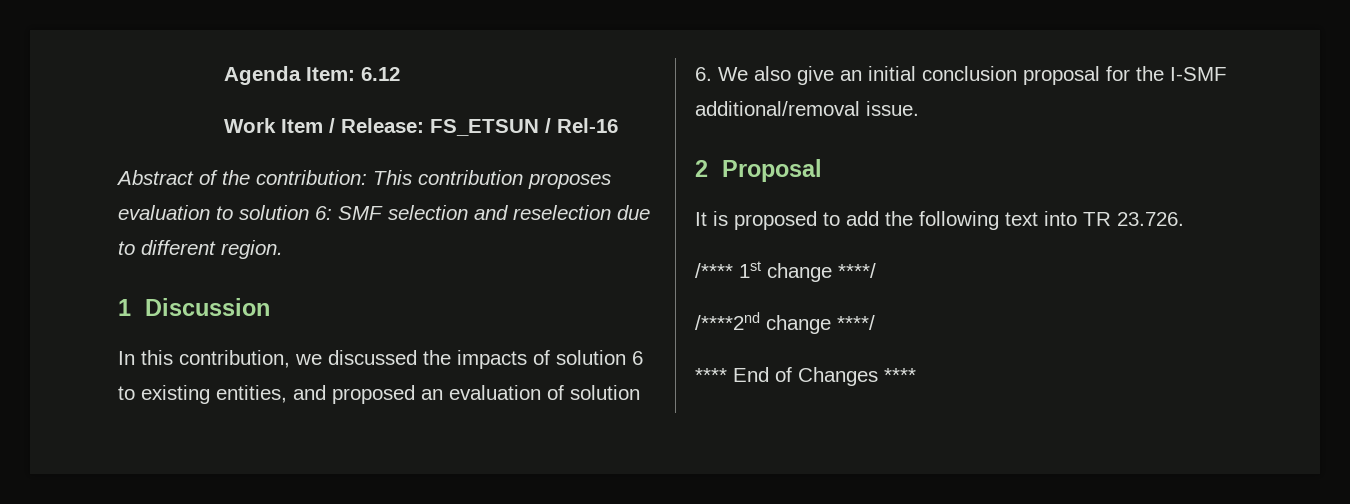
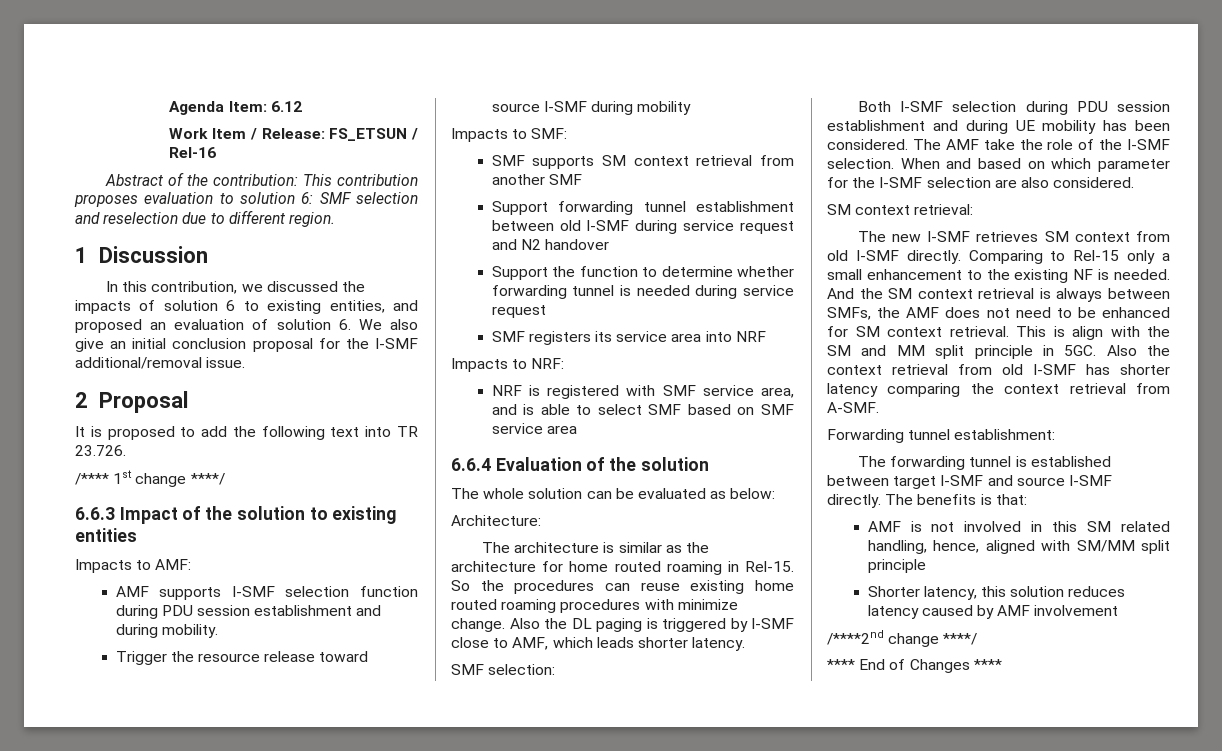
(876, 270) none -> [75,506,397,524] [75,528,137,542] [75,559,192,573] [115,586,418,600] [115,605,382,619] [115,624,218,638] [115,651,369,665] [491,101,692,115] [451,128,568,142] [491,155,794,169] [491,174,582,185] [491,201,794,215] [491,220,794,234] [491,239,610,250] [491,266,794,280] [491,285,794,299] [491,305,546,318] [491,331,766,345] [451,358,565,372] [491,385,794,399] [491,404,794,415] [491,423,577,434] [451,457,709,471] [451,488,776,499] [451,515,541,526] [481,542,709,553] [451,561,794,575] [451,580,794,594] [451,599,738,613] [451,618,794,632] [451,637,746,651] [451,664,556,675] [857,101,1170,115] [827,120,1170,134] [827,139,1170,150] [827,158,1170,172] [827,177,1135,188] [827,204,974,215] [857,231,1170,242] [827,250,1170,264] [827,269,1170,283] [827,288,1170,302] [827,307,1170,320] [827,326,1170,340] [827,345,1170,359] [827,364,1170,375] [827,383,1170,397] [827,402,879,413] [827,429,1056,443] [857,456,1111,470] [827,475,1112,489] [827,494,1027,508] [867,521,1170,532] [867,540,1170,554] [867,559,926,573] [867,586,1126,600] [867,605,1119,619] // 6.6.3 Impact of the solution to existing entities // Impacts to AMF: // AMF supports I-SMF selection function during PDU session establishment and during mobility. // Trigger the resource release toward source I-SMF during mobility // Impacts to SMF: // SMF supports SM context retrieval from another SMF // Support forwarding tunnel establishment between old I-SMF during service request and N2 handover // Support the function to determine whether forwarding tunnel is needed during service request // SMF registers its service area into NRF // Impacts to NRF: // NRF is registered with SMF service area, and is able to select SMF based on SMF service area // 6.6.4 Evaluation of the solution // The whole solution can be evaluated as below: // Architecture: // The architecture is similar as the architecture for home routed roaming in Rel-15. So the procedures can reuse existing home routed roaming procedures with minimize change. Also the DL paging is triggered by I-SMF close to AMF, which leads shorter latency. // SMF selection: // Both I-SMF selection during PDU session establishment and during UE mobility has been considered. The AMF take the role of the I-SMF selection. When and based on which parameter for the I-SMF selection are also considered. // SM context retrieval: // The new I-SMF retrieves SM context from old I-SMF directly. Comparing to Rel-15 only a small enhancement to the existing NF is needed. And the SM context retrieval is always between SMFs, the AMF does not need to be enhanced for SM context retrieval. This is align with the SM and MM split principle in 5GC. Also the context retrieval from old I-SMF has shorter latency comparing the context retrieval from A-SMF. // Forwarding tunnel establishment: // The forwarding tunnel is established between target I-SMF and source I-SMF directly. The benefits is that: // AMF is not involved in this SM related handling, hence, aligned with SM/MM split principle // Shorter latency, this solution reduces latency caused by AMF involvement

